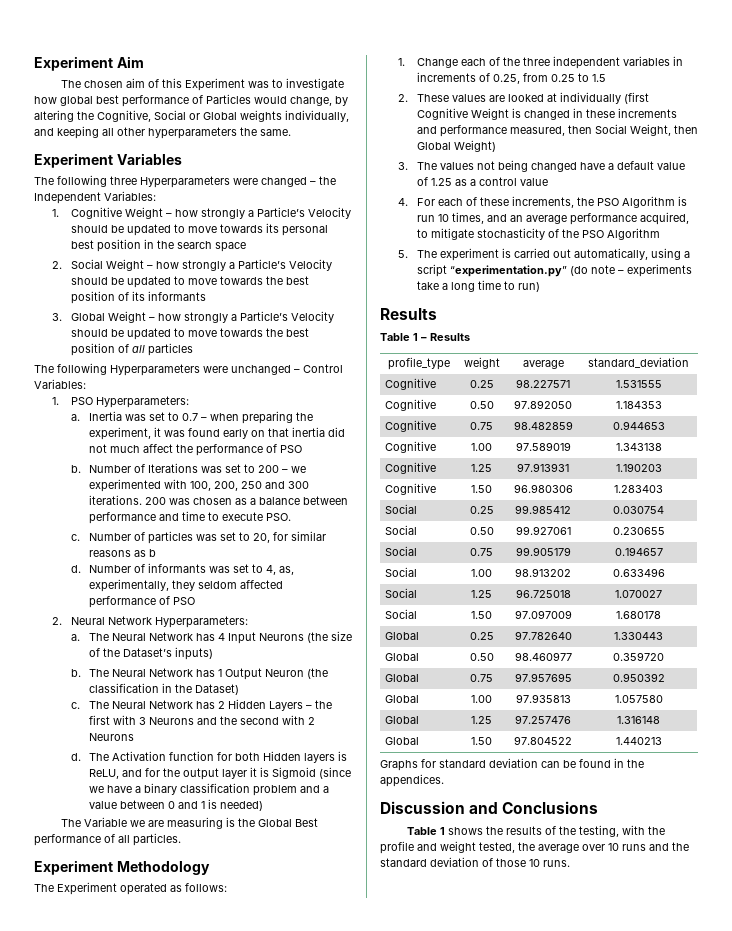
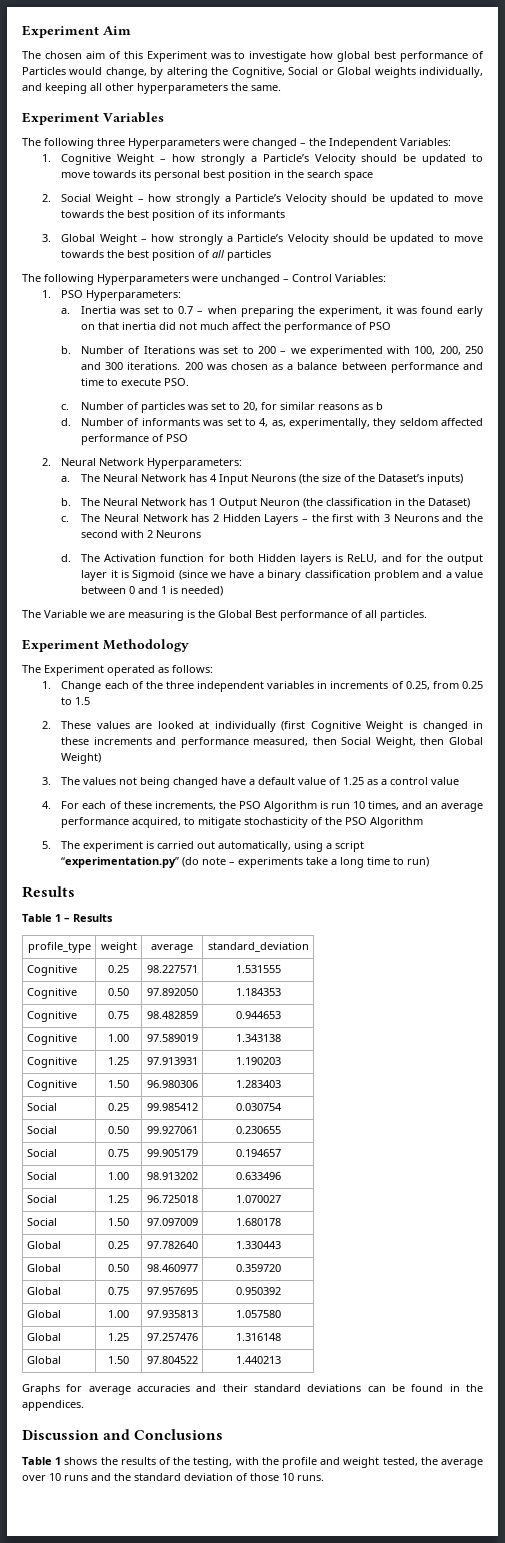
[439,758,538,768] standard deviation -> [88,1384,362,1395] average accuracies and their standard deviations

